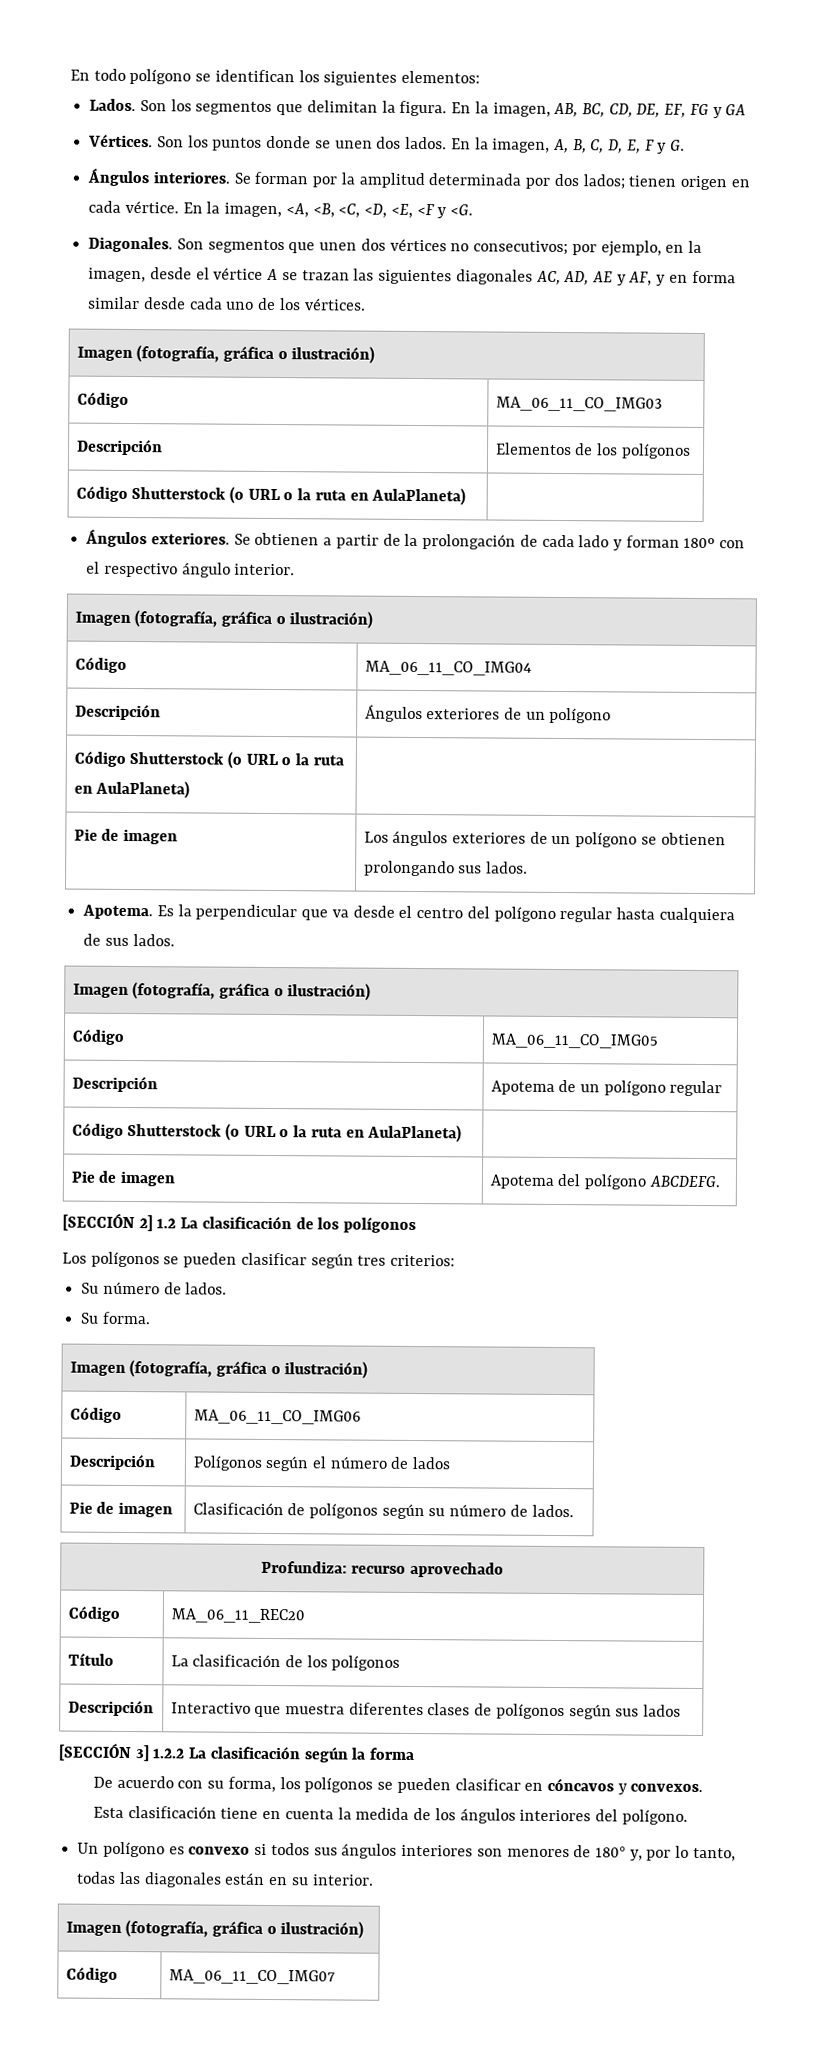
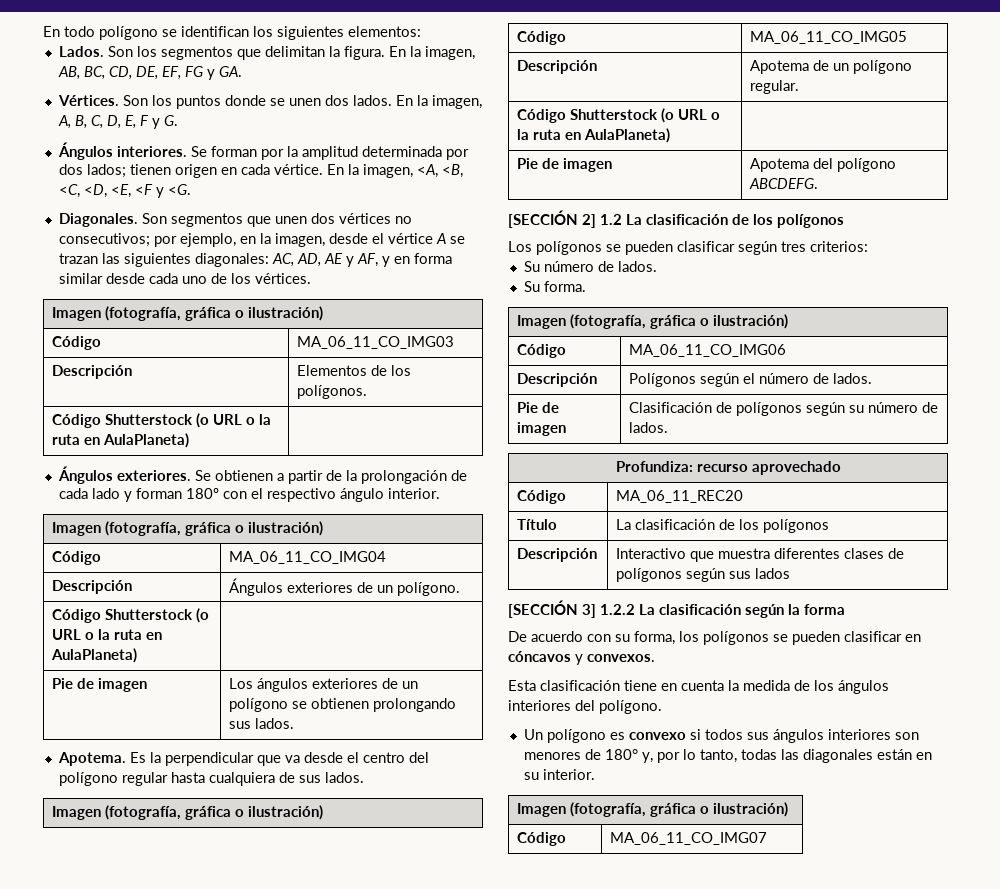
[725,104,747,116] GA -> [218,66,242,77] GA.
[455,269,533,285] diagonales -> [194,253,269,267] diagonales:
[620,443,691,459] polígonos -> [297,385,368,399] polígonos.
[549,707,612,724] polígono -> [397,582,461,596] polígono.
[669,1080,723,1097] regular -> [750,80,800,94] regular.
[412,1456,452,1470] lados -> [833,373,873,384] lados.

